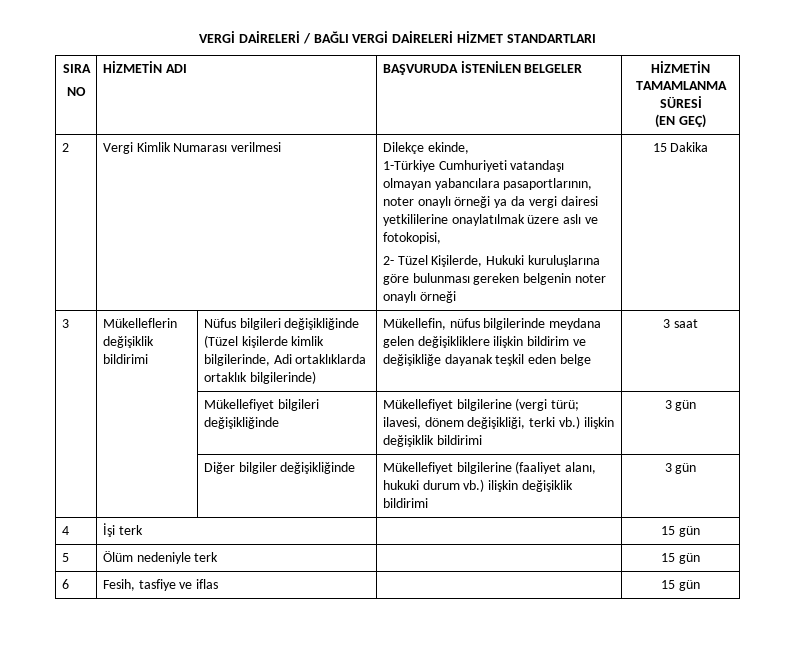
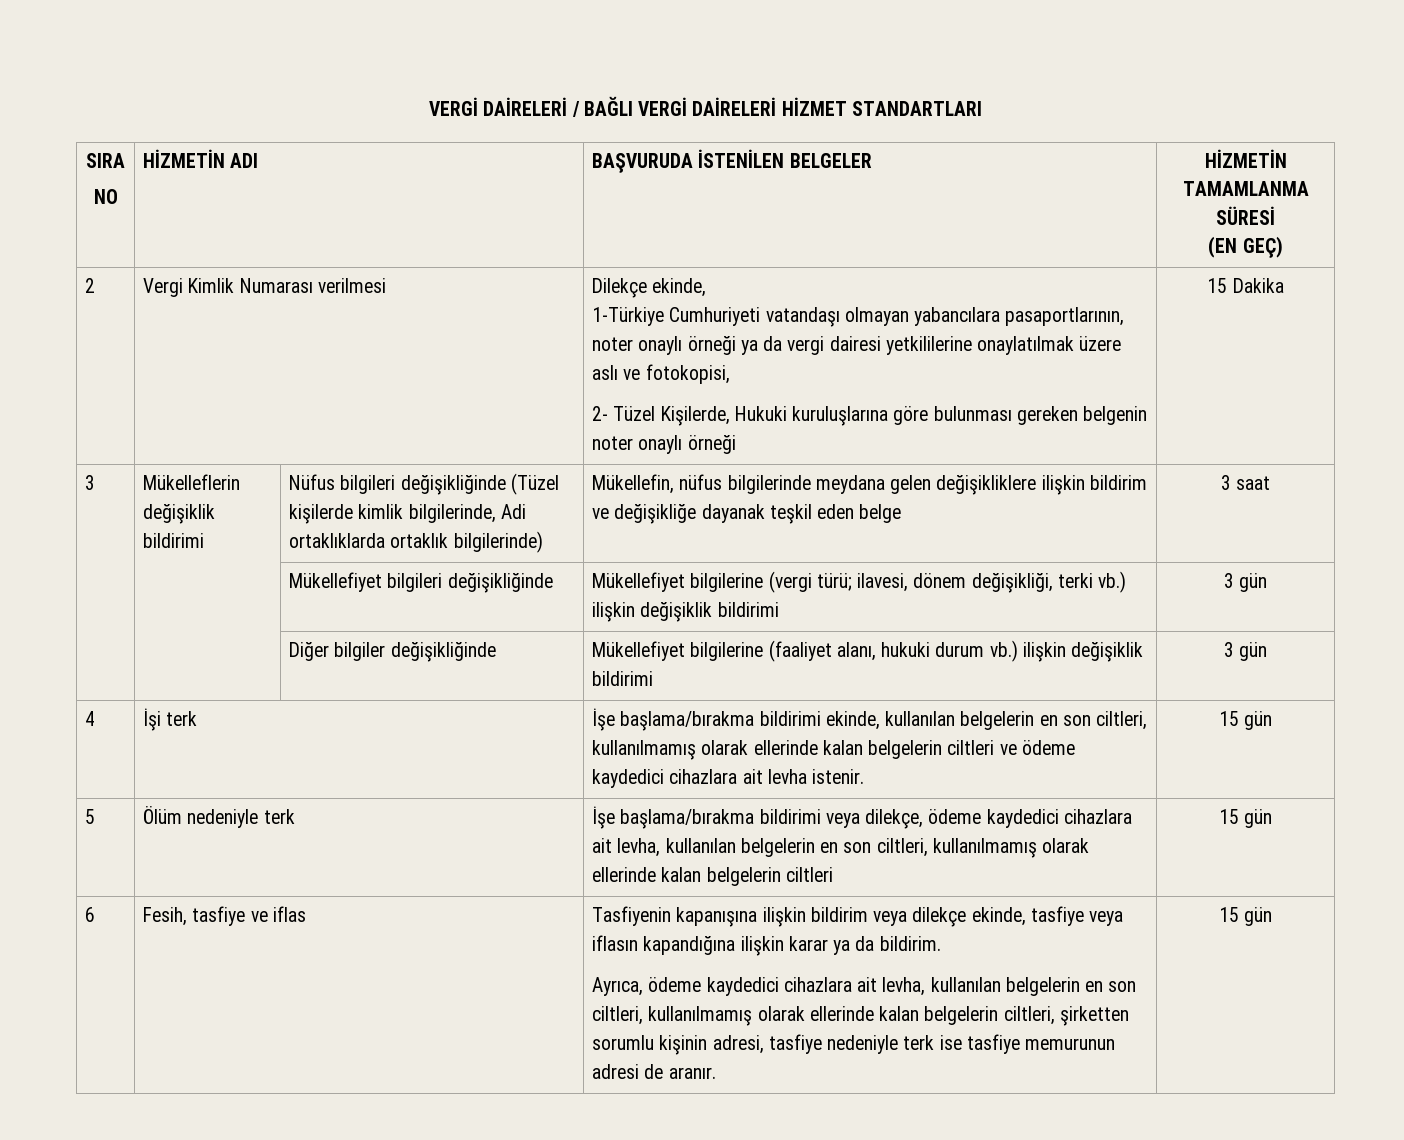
(143, 530) none -> [592,708,1148,731] [592,740,1075,760] [592,769,865,788] İşe başlama/bırakma bildirimi ekinde, kullanılan belgelerin en son ciltleri, kullanılmamış olarak ellerinde kalan belgelerin ciltleri ve ödeme kaydedici cihazlara ait levha istenir.
(219, 557) none -> [592,806,1132,829] [592,838,1090,858] [592,867,833,886] İşe başlama/bırakma bildirimi veya dilekçe, ödeme kaydedici cihazlara ait levha, kullanılan belgelerin en son ciltleri, kullanılmamış olarak ellerinde kalan belgelerin ciltleri
(219, 584) none -> [592,906,1124,927] [592,935,941,956] [592,977,1137,996] [592,1006,1129,1026] [592,1034,1116,1055] [592,1064,716,1079] Tasfiyenin kapanışına ilişkin bildirim veya dilekçe ekinde, tasfiye veya iflasın kapandığına ilişkin karar ya da bildirim. // Ayrıca, ödeme kaydedici cihazlara ait levha, kullanılan belgelerin en son ciltleri, kullanılmamış olarak ellerinde kalan belgelerin ciltleri, şirketten sorumlu kişinin adresi, tasfiye nedeniyle terk ise tasfiye memurunun adresi de aranır.

